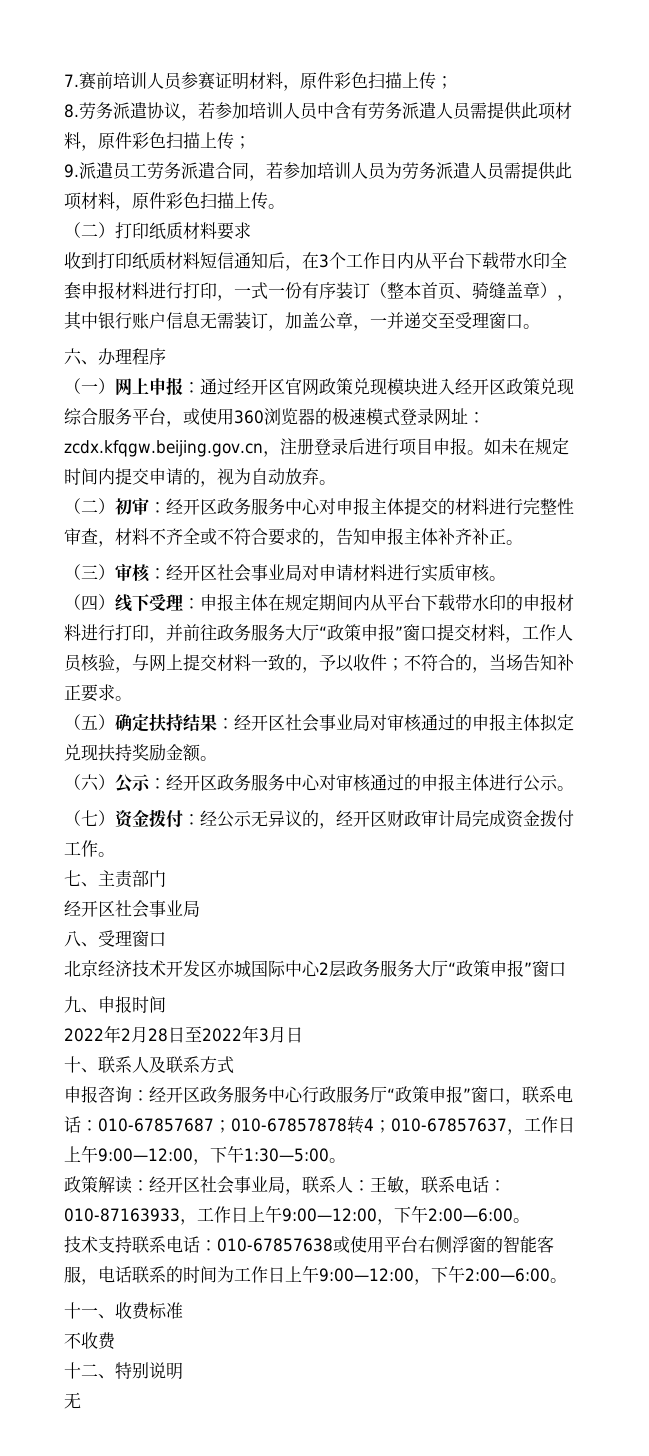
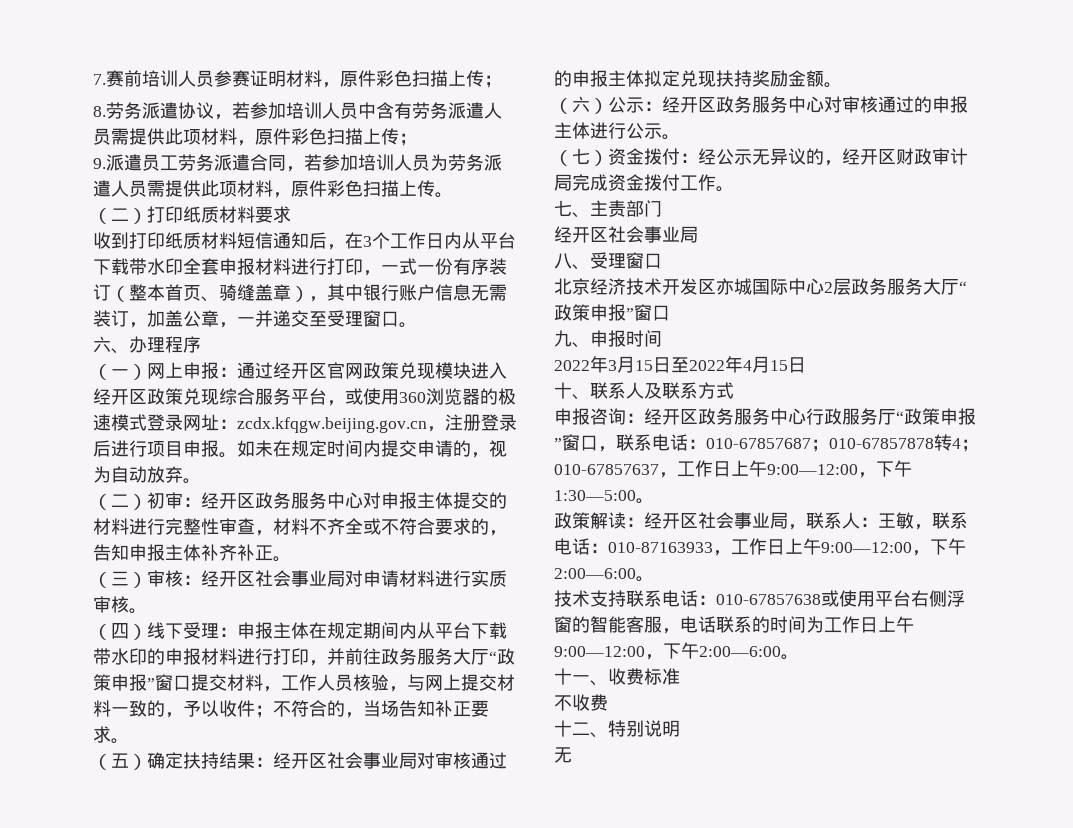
[121,1025,286,1043] 2月28日至2022年3月 -> [608,356,788,373] 3月15日至2022年4月15

